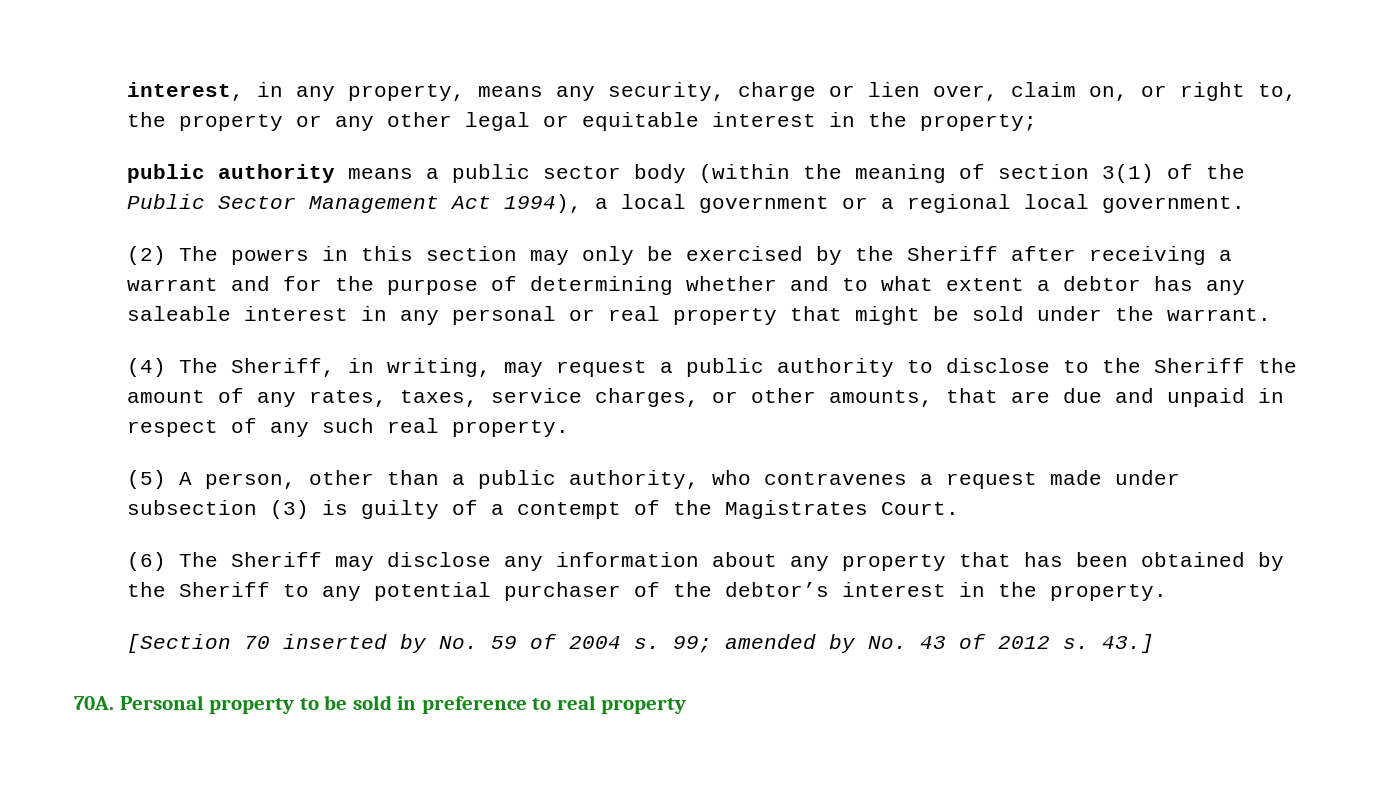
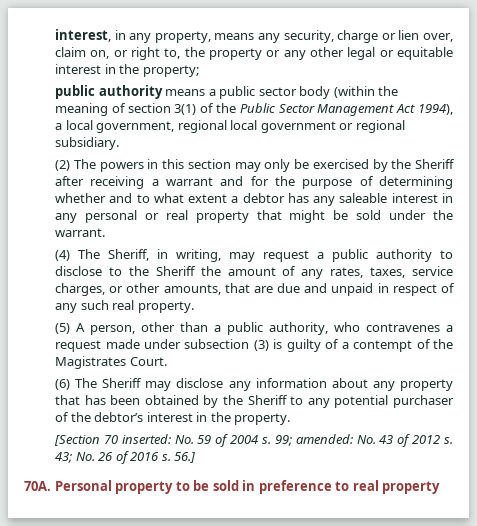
[698,194,1245,213] government or a regional local government. -> [96,120,405,133] [55,137,120,150] government, regional local government or regional subsidiary.
[282,634,426,653] inserted by -> [121,434,171,444] inserted:
[724,634,855,653] amended by -> [295,434,353,444] amended:
[1101,634,1154,653] 43.] -> [55,451,196,464] 43; No. 26 of 2016 s. 56.]

